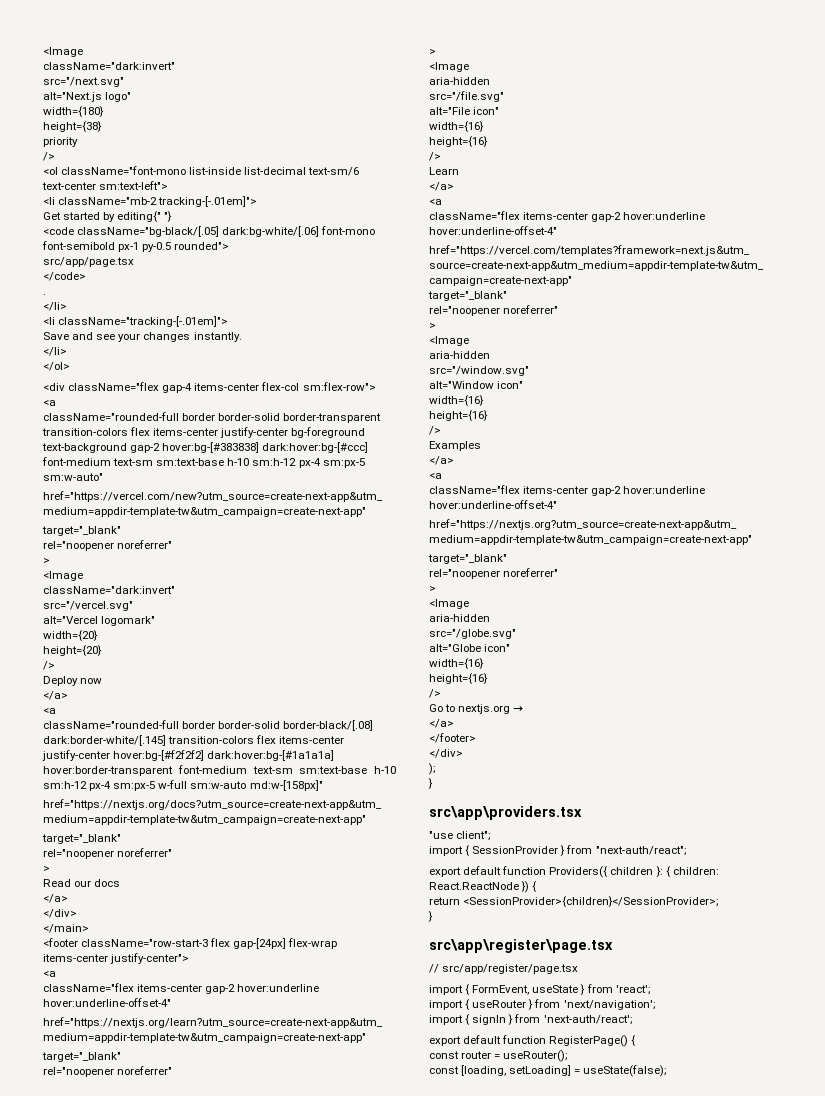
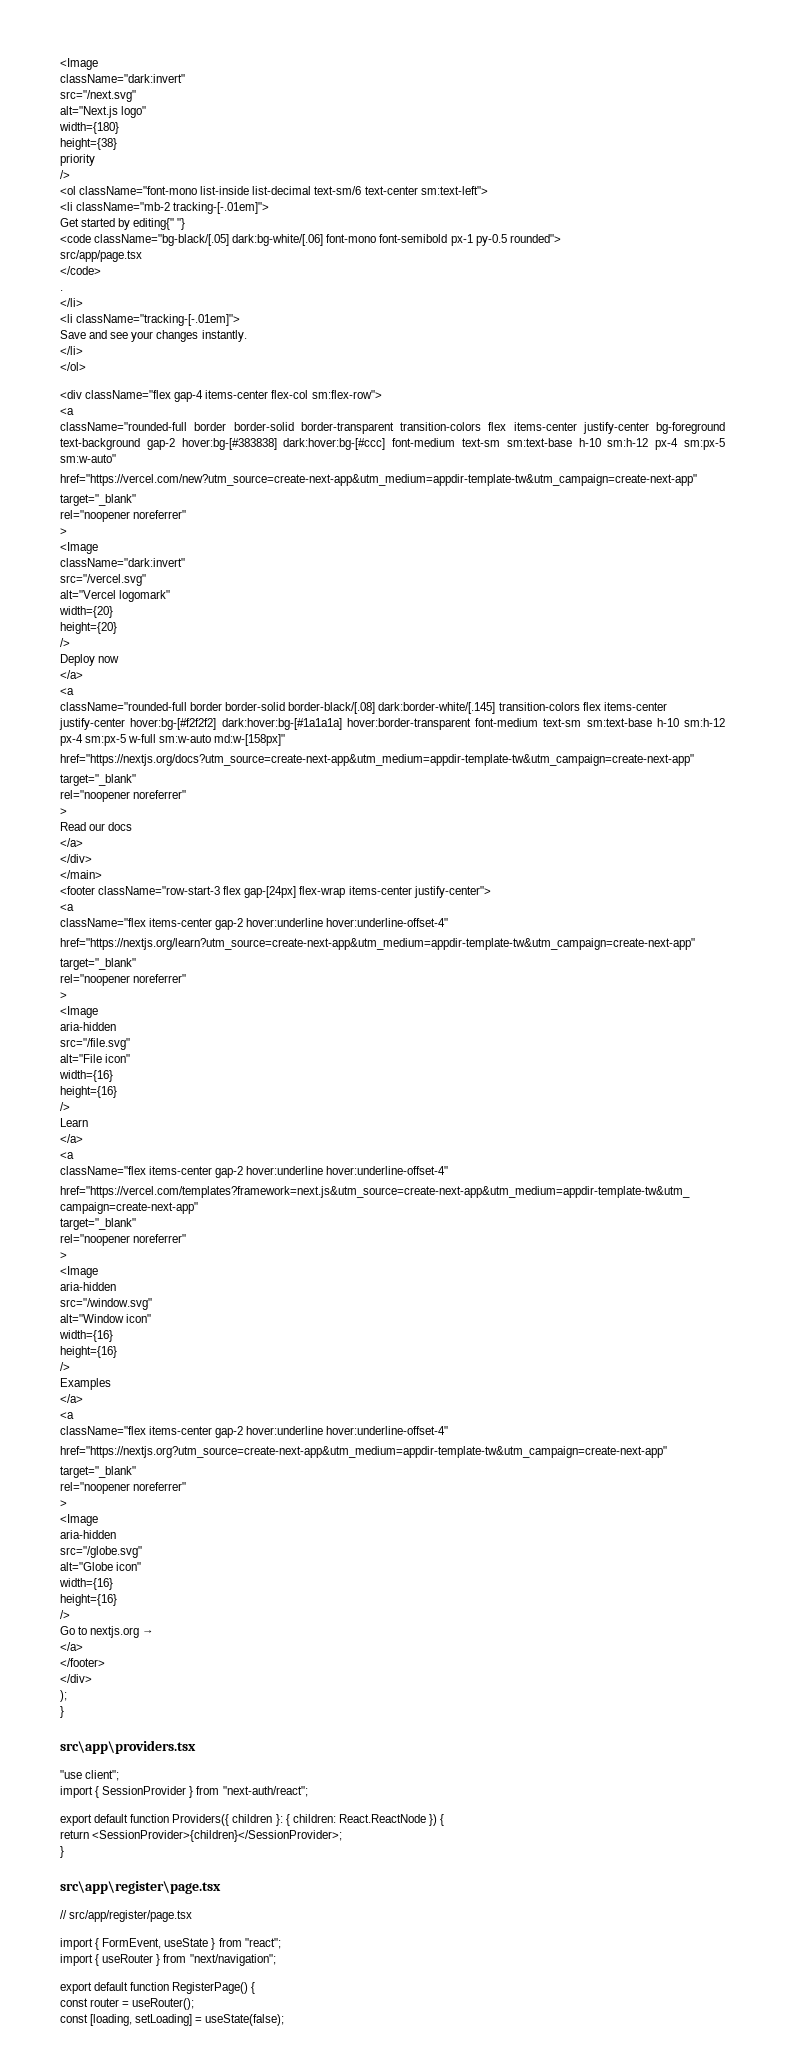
[615,985,651,995] 'react'; -> [244,1938,281,1949] "react";
[563,1000,656,1010] [429,1014,633,1025] 'next/navigation'; // import { signIn } from 'next-auth/react'; -> [189,1954,276,1966] "next/navigation";

